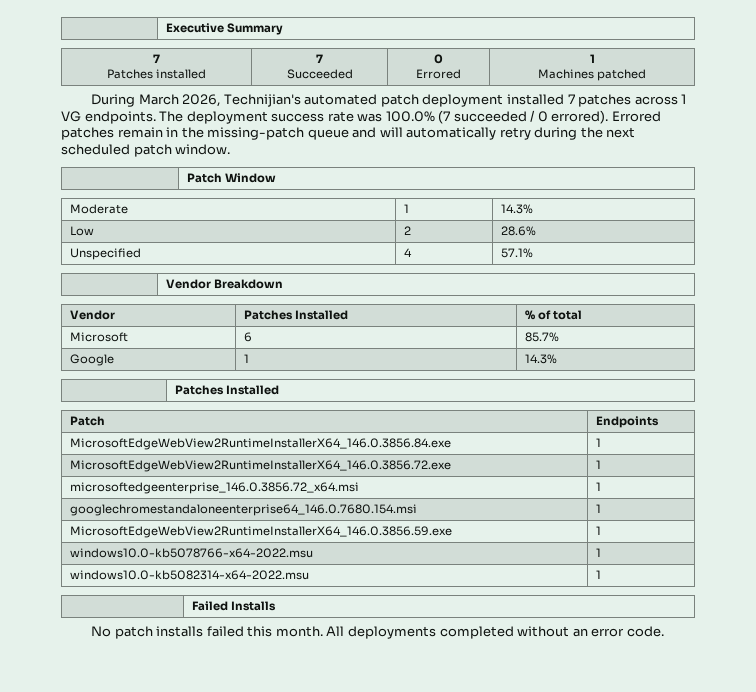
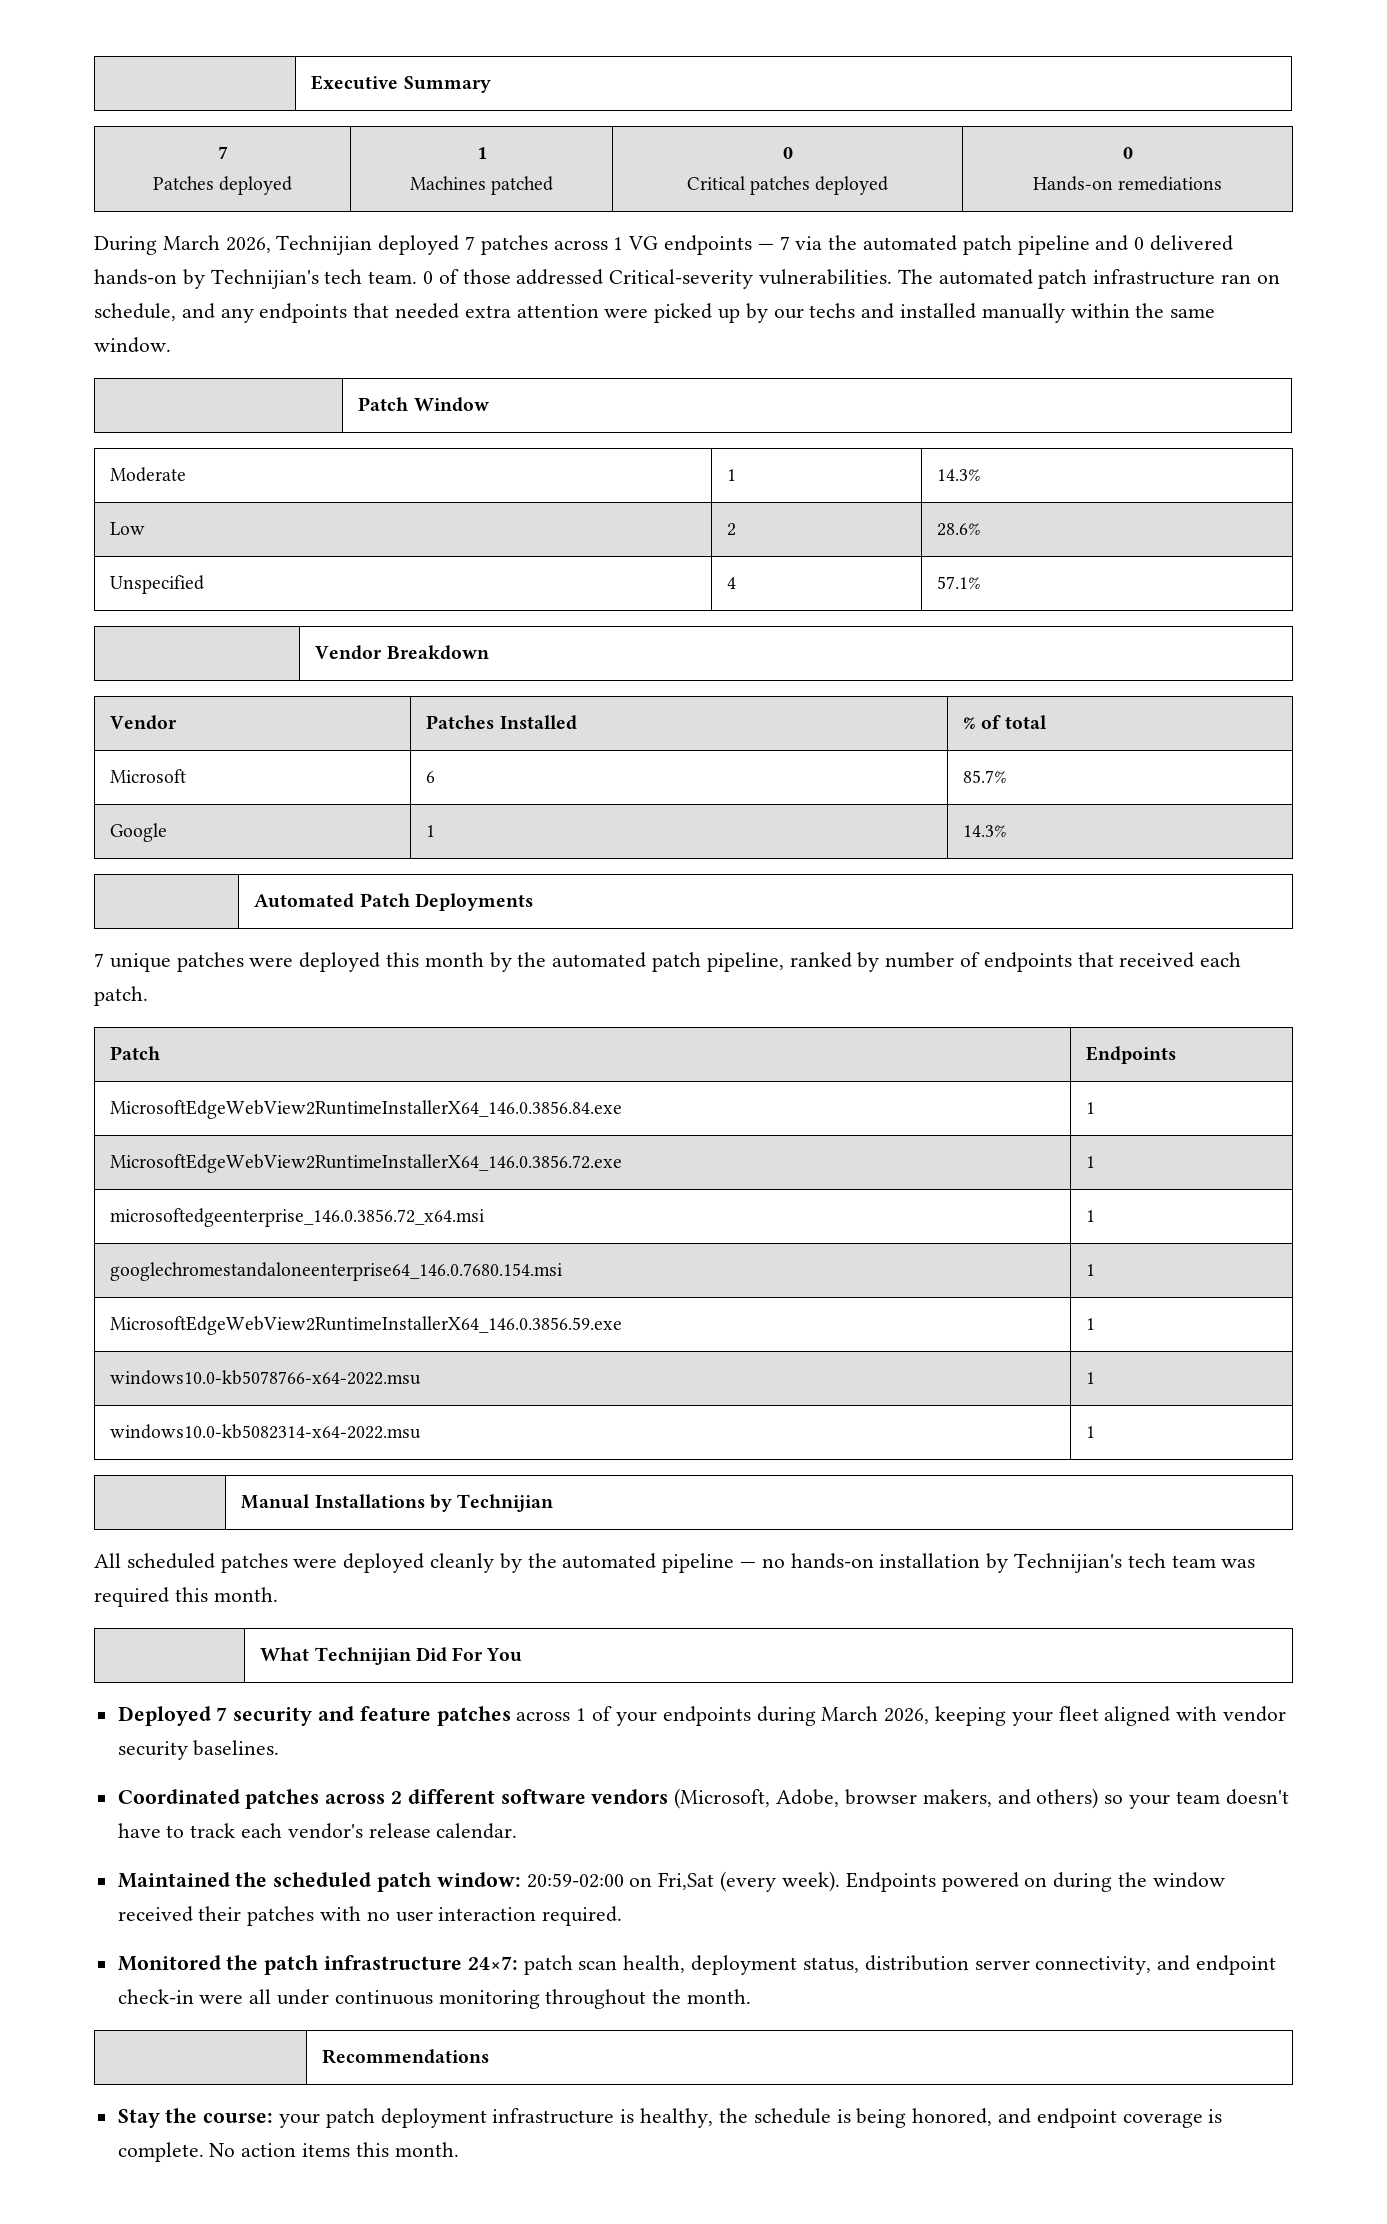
[156,69,207,79] [316,54,323,63] [286,69,353,79] [434,54,443,64] [416,69,461,79] [589,54,595,63] [537,69,647,81] [91,94,564,107] installed | 7 // Succeeded | 0 // Errored | 1 // Machines patched // During March 2026, Technijian's automated patch deployment installed -> [219,176,293,195] [476,147,487,159] [409,176,554,195] [782,147,793,159] [686,176,889,195] [1122,147,1133,159] [1032,176,1223,191] [94,235,460,255] deployed | 1 // Machines patched | 0 // Critical patches deployed | 0 // Hands-on remediations // During March 2026, Technijian deployed
[84,110,661,124] [61,127,636,140] [61,144,172,157] endpoints. The deployment success rate was 100.0% (7 succeeded / 0 errored). Errored patches remain in the missing-patch queue and will automatically retry during the next scheduled patch -> [664,235,1234,255] [94,269,1280,289] [94,303,1216,323] endpoints — 7 via the automated patch pipeline and 0 delivered hands-on by Technijian's tech team. 0 of those addressed Critical-severity vulnerabilities. The automated patch infrastructure ran on schedule, and any endpoints that needed extra attention were picked up by our techs and installed manually within the same
[175,385,280,395] Patches Installed -> [254,893,533,911] [94,952,1242,972] [94,986,148,1006] Automated Patch Deployments // 7 unique patches were deployed this month by the automated patch pipeline, ranked by number of endpoints that received each patch.
[192,601,277,611] [91,626,664,639] Failed Installs // No patch installs failed this month. All deployments completed without an error code. -> [241,1494,554,1512] [94,1553,1256,1573] [94,1587,278,1607] [260,1647,523,1665] [117,1706,1286,1726] [117,1740,280,1760] [117,1788,1289,1809] [117,1823,518,1839] [117,1871,1225,1892] [117,1906,623,1926] [117,1955,1276,1975] [117,1989,752,2009] [322,2049,490,2064] [117,2108,1223,2128] [117,2142,459,2162] Manual Installations by Technijian // All scheduled patches were deployed cleanly by the automated pipeline — no hands-on installation by Technijian's tech team was required this month. // | What Technijian Did For You // Deployed 7 security and feature patches across 1 of your endpoints during March 2026, keeping your fleet aligned with vendor security baselines. // Coordinated patches across 2 different software vendors (Microsoft, Adobe, browser makers, and others) so your team doesn't have to track each vendor's release calendar. // Maintained the scheduled patch window: 20:59-02:00 on Fri,Sat (every week). Endpoints powered on during the window received their patches with no user interaction required. // Monitored the patch infrastructure 24×7: patch scan health, deployment status, distribution server connectivity, and endpoint check-in were all under continuous monitoring throughout the month. // | Recommendations // Stay the course: your patch deployment infrastructure is healthy, the schedule is being honored, and endpoint coverage is complete. No action items this month.

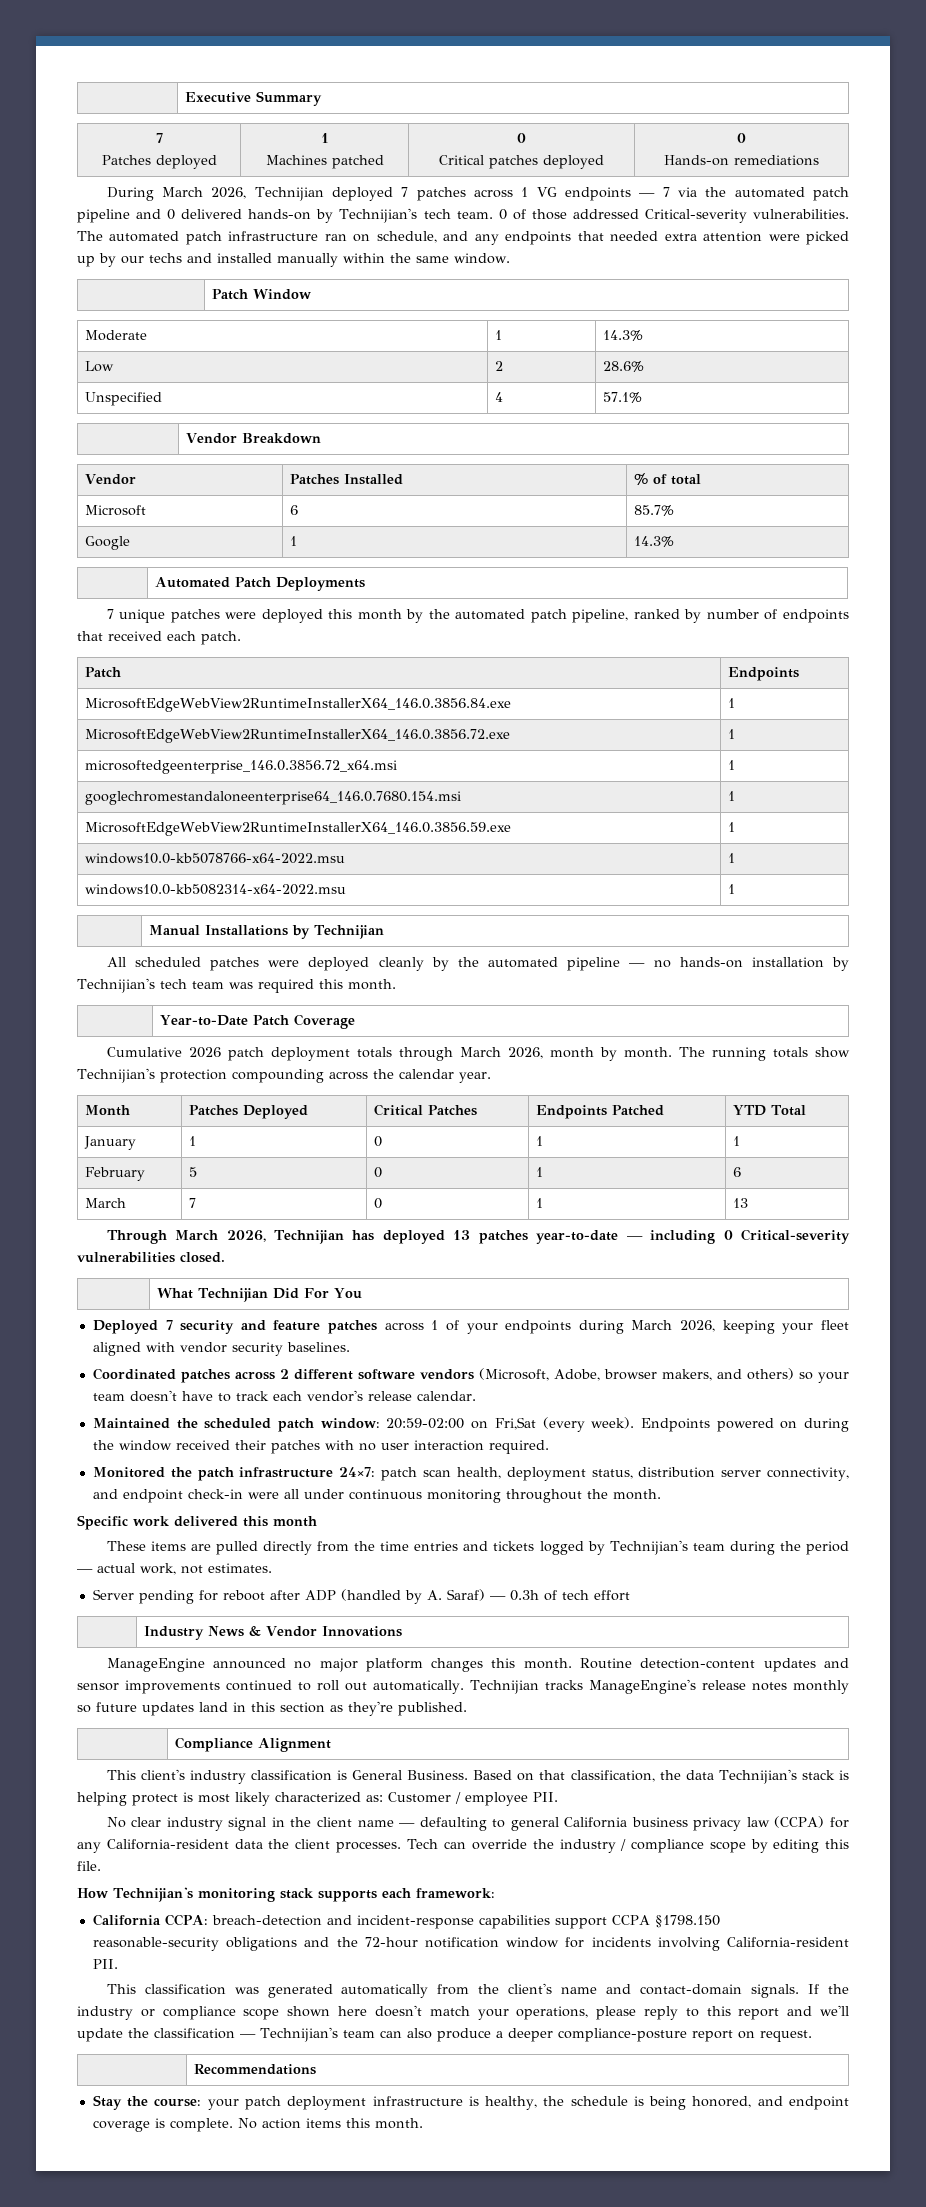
(278, 1594) none -> [159,1014,355,1029] [106,1047,850,1061] [77,1068,491,1083] [84,1105,130,1116] [188,1105,308,1119] [373,1104,477,1116] [535,1105,664,1119] [732,1105,806,1116] [83,1136,136,1150] [188,1136,196,1146] [373,1136,382,1147] [535,1136,543,1146] [732,1136,740,1146] [84,1167,145,1181] [188,1167,197,1177] [373,1167,382,1178] [535,1167,543,1177] [732,1167,741,1177] [84,1198,126,1208] [188,1198,196,1208] [373,1198,382,1209] [535,1198,543,1208] [732,1198,748,1208] [106,1229,850,1244] [77,1252,225,1263] // | Year-to-Date Patch Coverage // Cumulative 2026 patch deployment totals through March 2026, month by month. The running totals show Technijian's protection compounding across the calendar year. // Month | Patches Deployed | Critical Patches | Endpoints Patched | YTD Total // January | 1 | 0 | 1 | 1 // February | 5 | 0 | 1 | 6 // March | 7 | 0 | 1 | 13 // Through March 2026, Technijian has deployed 13 patches year-to-date — including 0 Critical-severity vulnerabilities closed.
(752, 1996) none -> [77,1515,317,1530] [106,1540,849,1555] [77,1563,272,1575] [92,1589,630,1604] [143,1626,402,1640] [106,1658,849,1672] [77,1679,849,1694] [77,1701,467,1716] [174,1737,331,1752] [106,1769,849,1784] [77,1792,558,1806] [106,1816,849,1831] [77,1839,849,1853] [77,1861,101,1871] [77,1887,495,1902] [92,1914,720,1929] [92,1937,849,1951] [92,1959,118,1969] [106,1983,850,1998] [77,2005,849,2020] [77,2027,812,2042] // Specific work delivered this month // These items are pulled directly from the time entries and tickets logged by Technijian's team during the period — actual work, not estimates. // Server pending for reboot after ADP (handled by A. Saraf) — 0.3h of tech effort // | Industry News & Vendor Innovations // ManageEngine announced no major platform changes this month. Routine detection-content updates and sensor improvements continued to roll out automatically. Technijian tracks ManageEngine's release notes monthly so future updates land in this section as they're published. // | Compliance Alignment // This client's industry classification is General Business. Based on that classification, the data Technijian's stack is helping protect is most likely characterized as: Customer / employee PII. // No clear industry signal in the client name — defaulting to general California business privacy law (CCPA) for any California-resident data the client processes. Tech can override the industry / compliance scope by editing this file. // How Technijian's monitoring stack supports each framework: // California CCPA: breach-detection and incident-response capabilities support CCPA §1798.150 reasonable-security obligations and the 72-hour notification window for incidents involving California-resident PII. // This classification was generated automatically from the client's name and contact-domain signals. If the industry or compliance scope shown here doesn't match your operations, please reply to this report and we'll update the classification — Technijian's team can also produce a deeper compliance-posture report on request.

